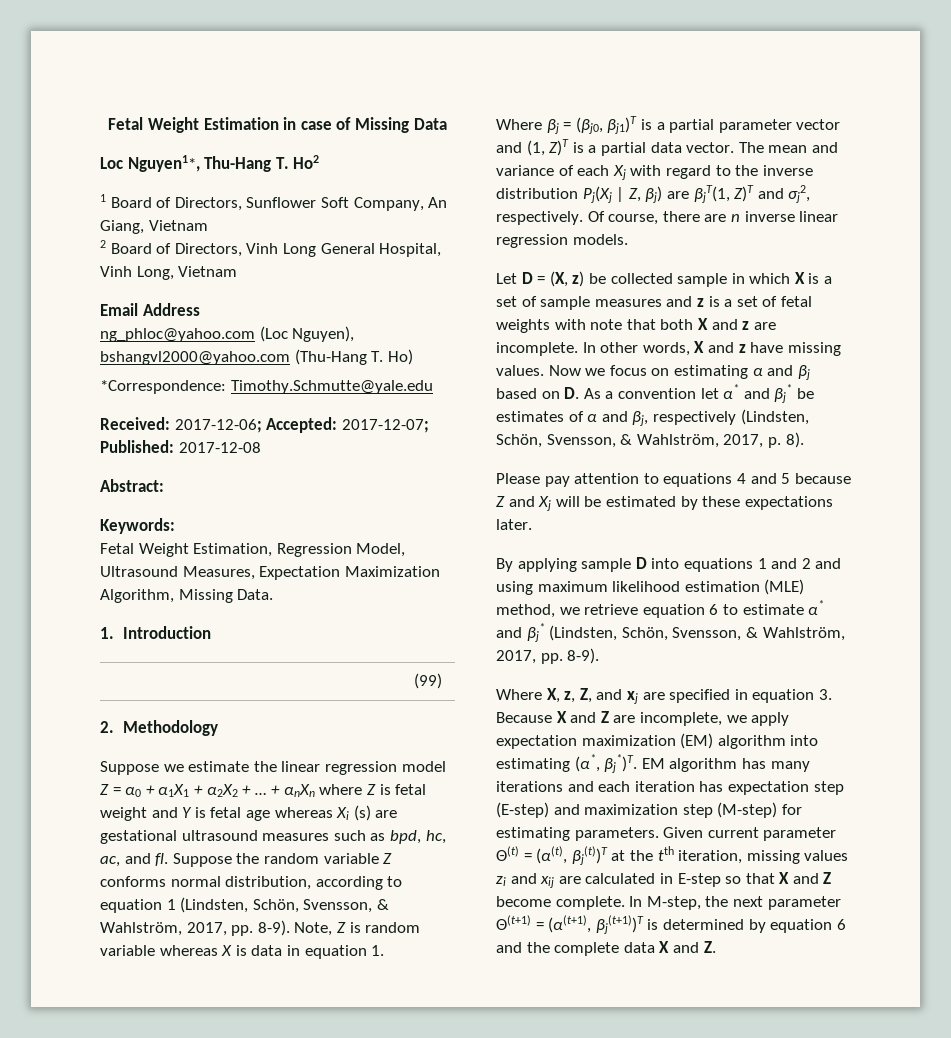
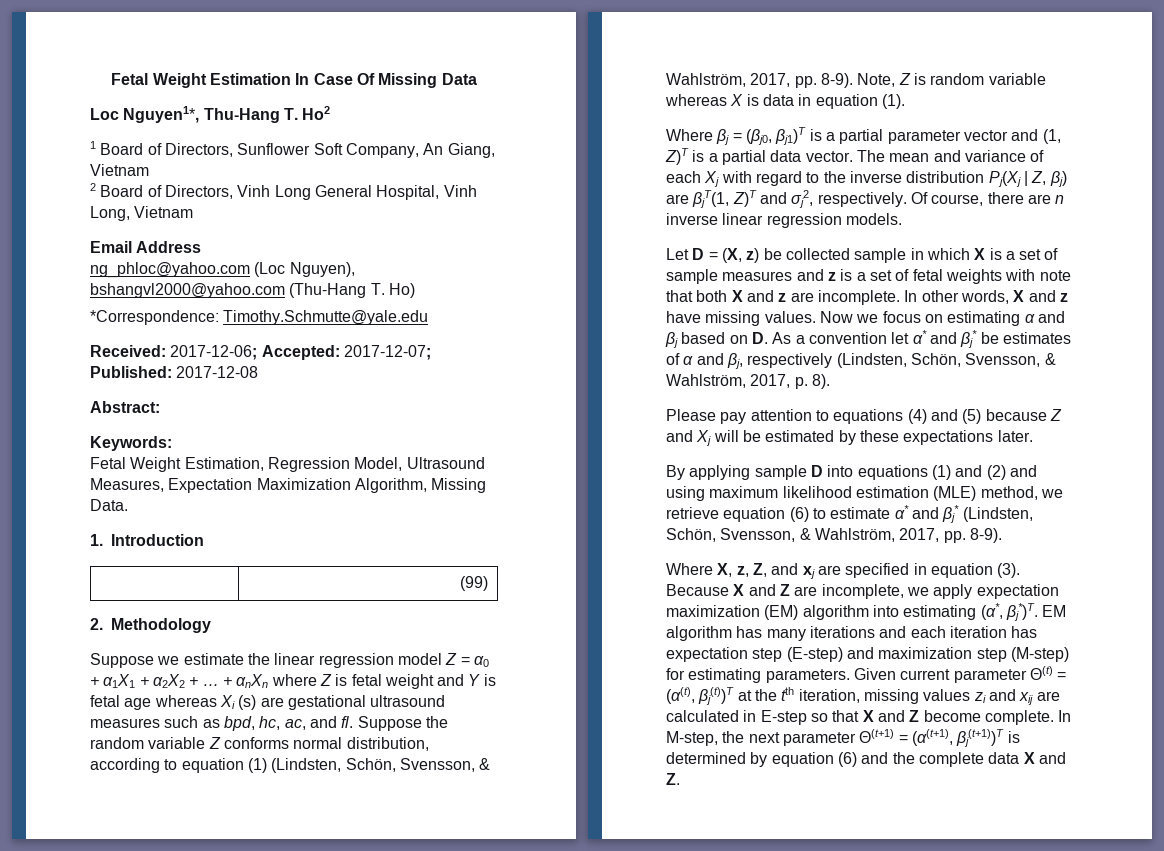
[283,117,352,130] in case of -> [295,73,375,85] In Case Of
[166,899,176,910] 1 -> [247,758,267,773] (1)
[371,945,385,956] 1. -> [881,94,905,109] (1).
[736,473,791,484] 4 and 5 -> [907,409,982,424] (4) and (5)
[757,558,811,569] 1 and 2 -> [931,465,1006,480] (1) and (2)
[709,604,719,615] 6 -> [789,507,809,522] (6)
[818,689,832,700] 3. -> [997,563,1021,578] (3).
[836,919,846,930] 6 -> [837,752,857,767] (6)

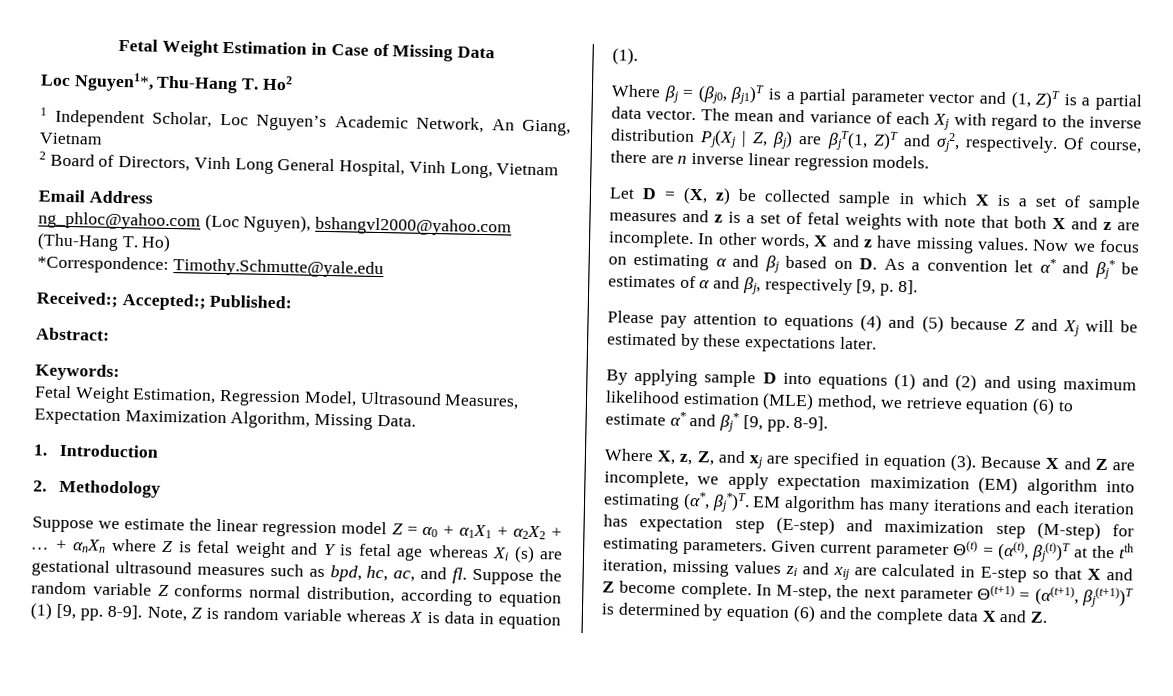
[295,73,375,85] In Case Of -> [311,42,389,57] in Case of
[100,143,419,158] Board of Directors, Sunflower Soft Company, -> [54,109,484,133] Independent Scholar, Loc Nguyen’s Academic Network,
[90,345,431,360] Received: 2017-12-06; Accepted: 2017-12-07; -> [36,291,206,311] Received:; Accepted:;
[176,366,259,378] 2017-12-08 -> (293, 301) none
[459,576,488,591] // | (99) -> (160, 450) none
[271,758,491,773] [666,73,853,88] (Lindsten, Schön, Svensson, & Wahlström, 2017, pp. 8-9). -> [56,603,143,621] [9, pp. 8-9].
[836,353,1056,368] [666,374,830,389] (Lindsten, Schön, Svensson, & Wahlström, 2017, p. 8). -> [856,279,918,296] [9, p. 8].
[962,507,1033,522] [666,528,1002,543] (Lindsten, Schön, Svensson, & Wahlström, 2017, pp. 8-9). -> [742,415,829,432] [9, pp. 8-9].

